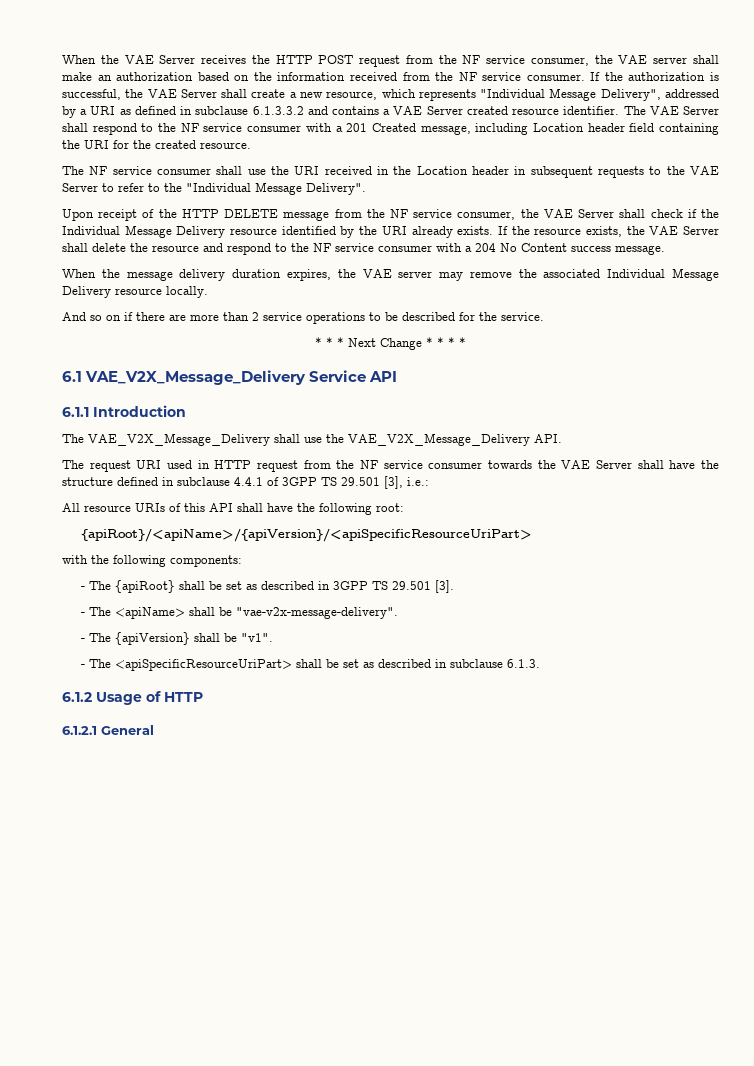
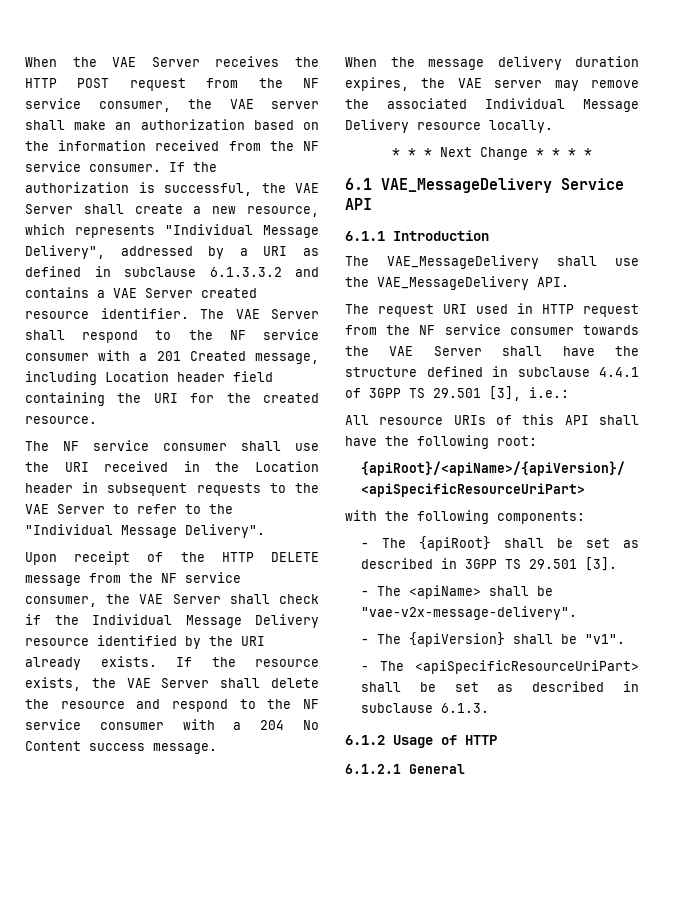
[62,312,544,324] // And so on if there are more than 2 service operations to be described for the service. -> (553, 126) none
[85,370,307,385] VAE_V2X_Message_Delivery -> [381,178,552,193] VAE_MessageDelivery
[88,433,530,446] VAE_V2X_Message_Delivery shall use the VAE_V2X_Message_Delivery -> [387,255,639,269] [345,276,529,290] VAE_MessageDelivery shall use the VAE_MessageDelivery

